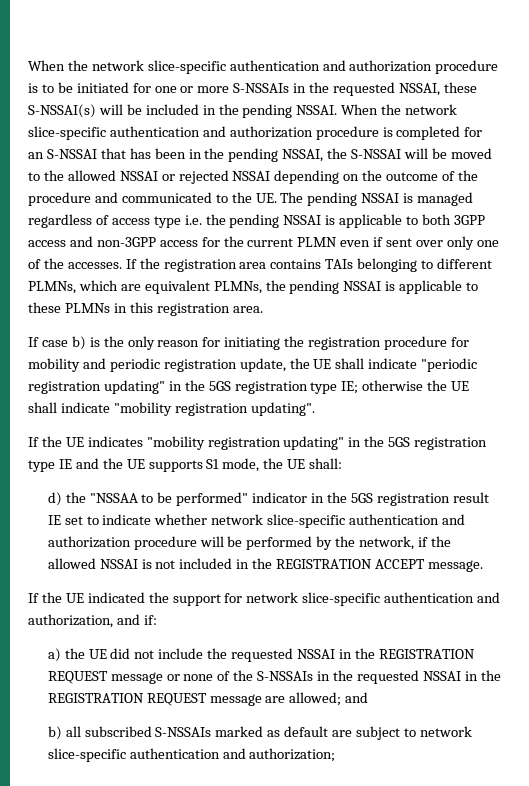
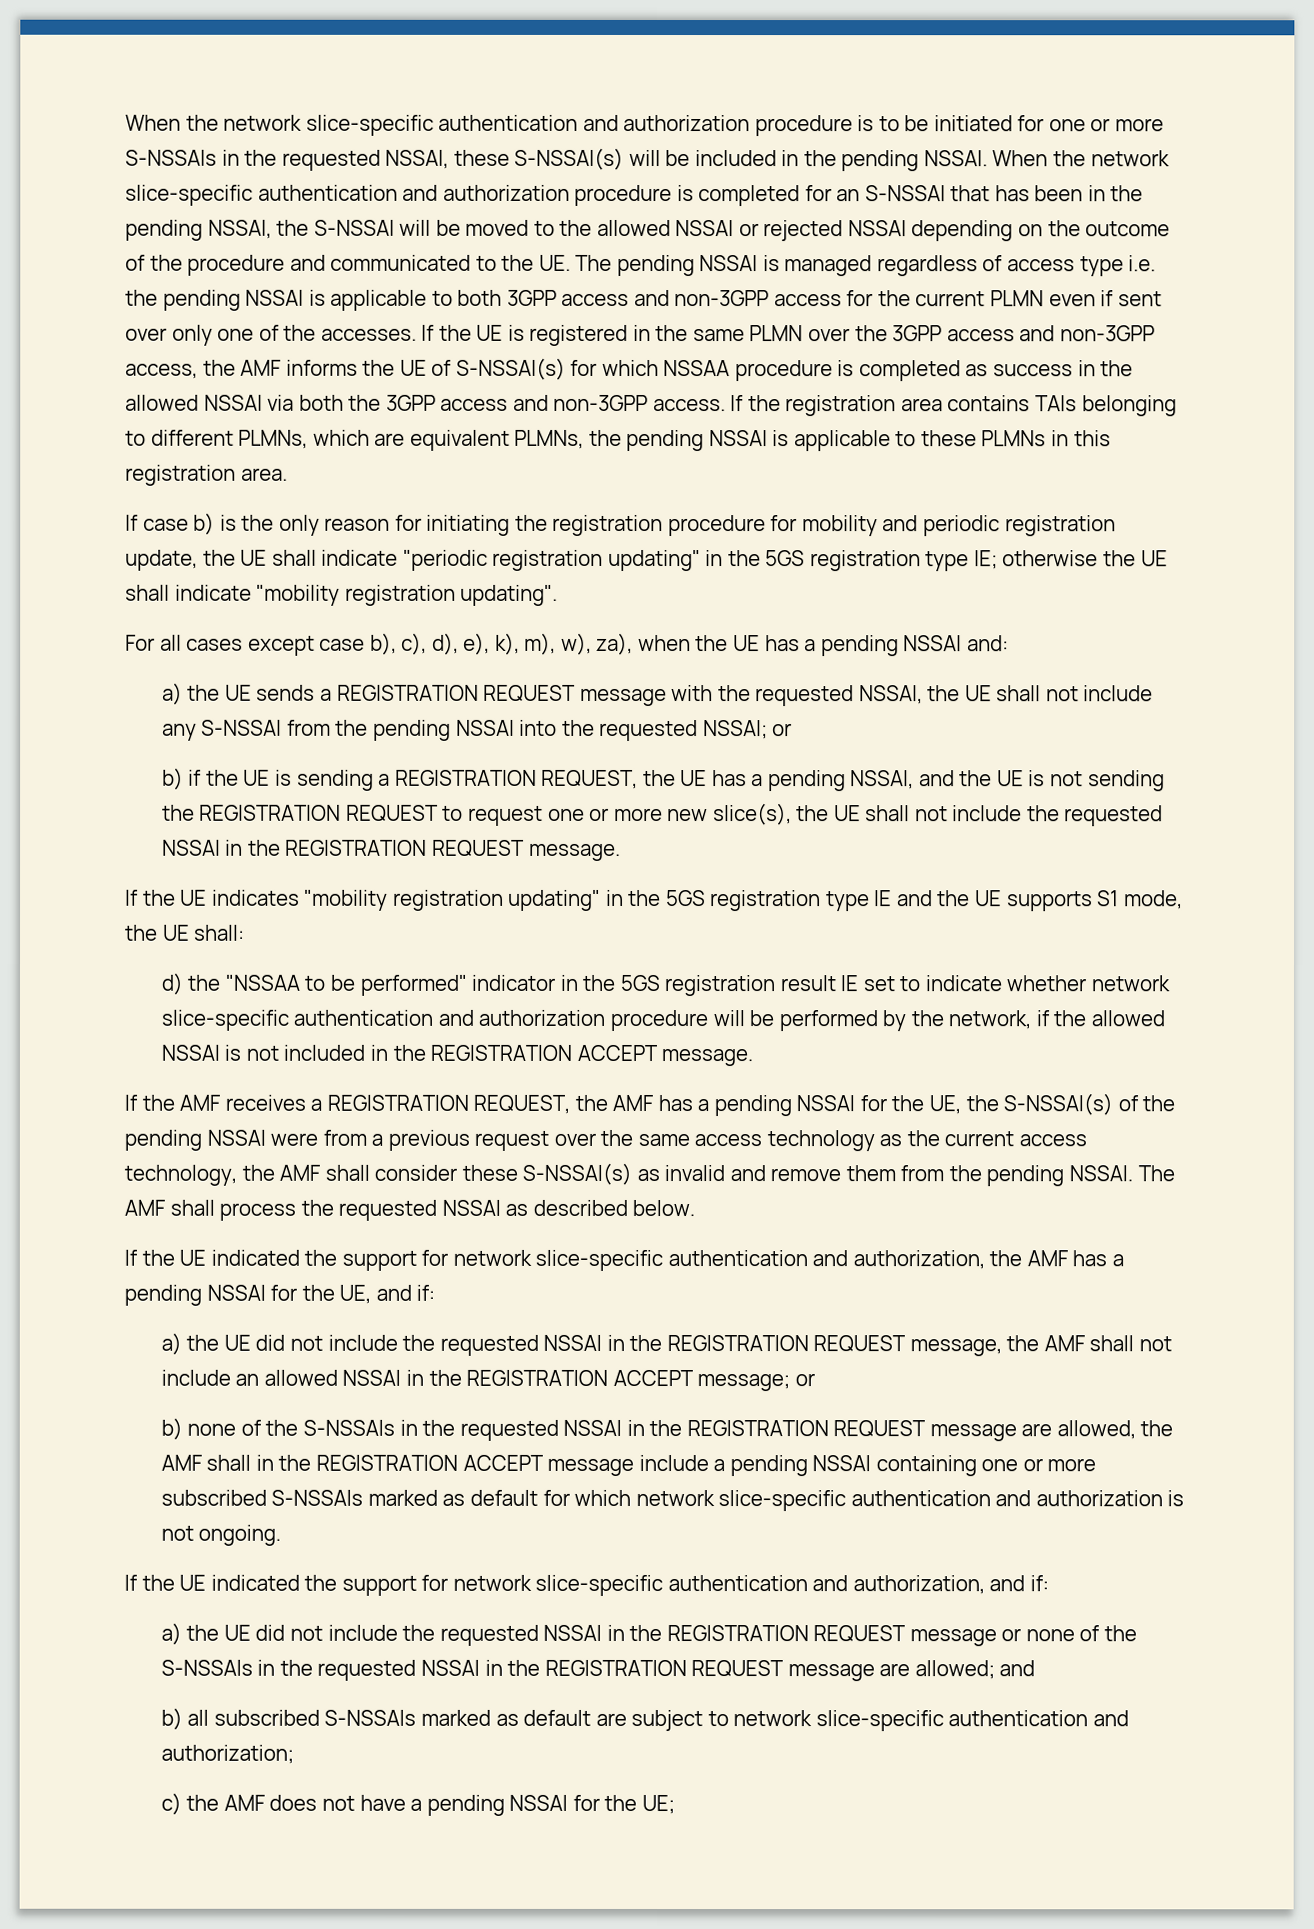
(160, 263) none -> [476,324,1155,346] [125,357,1134,382] [125,394,781,412] UE is registered in the same PLMN over the 3GPP access and non-3GPP access, the AMF informs the UE of S-NSSAI(s) for which NSSAA procedure is completed as success in the allowed NSSAI via both the 3GPP access and non-3GPP access. If the
(315, 409) none -> [125,632,1009,657] [161,682,1154,707] [161,719,793,742] [161,767,1165,792] [161,803,1164,827] [161,839,621,861] // For all cases except case b), c), d), e), k), m), w), za), when the UE has a pending NSSAI and: // a) the UE sends a REGISTRATION REQUEST message with the requested NSSAI, the UE shall not include any S-NSSAI from the pending NSSAI into the requested NSSAI; or // b) if the UE is sending a REGISTRATION REQUEST, the UE has a pending NSSAI, and the UE is not sending the REGISTRATION REQUEST to request one or more new slice(s), the UE shall not include the requested NSSAI in the REGISTRATION REQUEST message.
(483, 566) none -> [124,1093,1176,1117] [124,1129,1088,1152] [124,1162,1175,1187] [124,1199,696,1221] [124,1249,1125,1272] [124,1284,436,1306] [160,1332,1172,1357] [160,1369,815,1392] [160,1417,1174,1442] [160,1454,1097,1477] [160,1489,1185,1512] [160,1524,282,1546] // If the AMF receives a REGISTRATION REQUEST, the AMF has a pending NSSAI for the UE, the S-NSSAI(s) of the pending NSSAI were from a previous request over the same access technology as the current access technology, the AMF shall consider these S-NSSAI(s) as invalid and remove them from the pending NSSAI. The AMF shall process the requested NSSAI as described below. // If the UE indicated the support for network slice-specific authentication and authorization, the AMF has a pending NSSAI for the UE, and if: // a) the UE did not include the requested NSSAI in the REGISTRATION REQUEST message, the AMF shall not include an allowed NSSAI in the REGISTRATION ACCEPT message; or // b) none of the S-NSSAIs in the requested NSSAI in the REGISTRATION REQUEST message are allowed, the AMF shall in the REGISTRATION ACCEPT message include a pending NSSAI containing one or more subscribed S-NSSAIs marked as default for which network slice-specific authentication and authorization is not ongoing.
(336, 755) none -> [160,1792,675,1816] // c) the AMF does not have a pending NSSAI for the UE;

